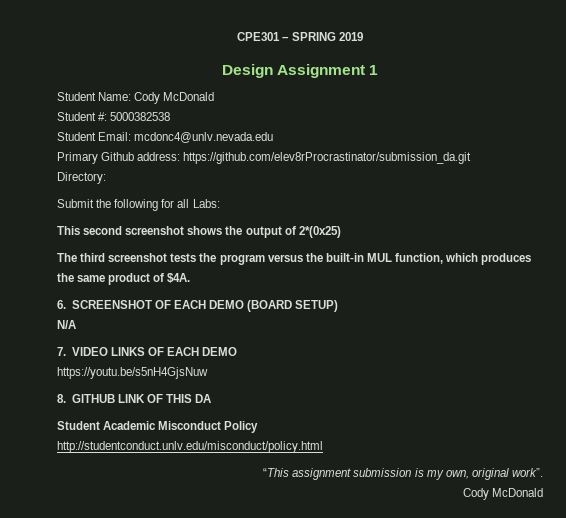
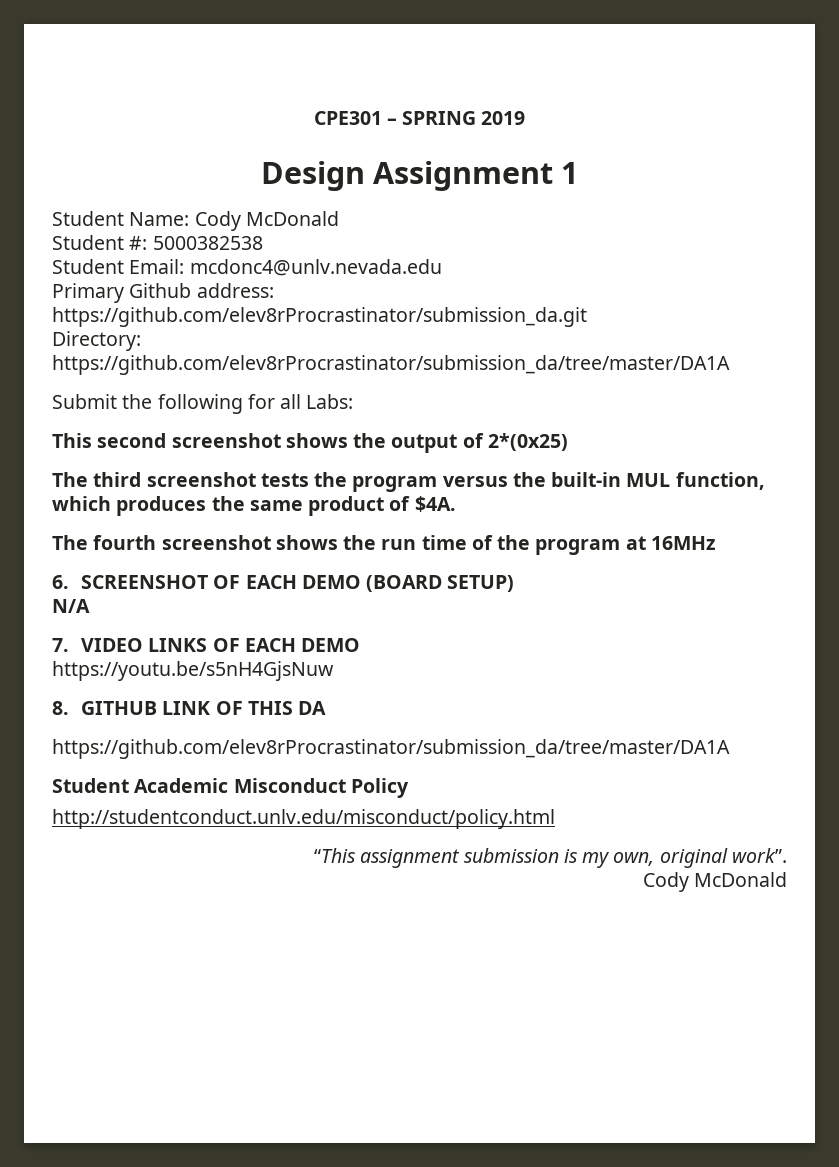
(106, 178) none -> [52,355,730,375] https://github.com/elev8rProcrastinator/submission_da/tree/master/DA1A
(191, 278) none -> [52,535,716,555] // The fourth screenshot shows the run time of the program at 16MHz
(212, 398) none -> [52,739,730,759] // https://github.com/elev8rProcrastinator/submission_da/tree/master/DA1A

